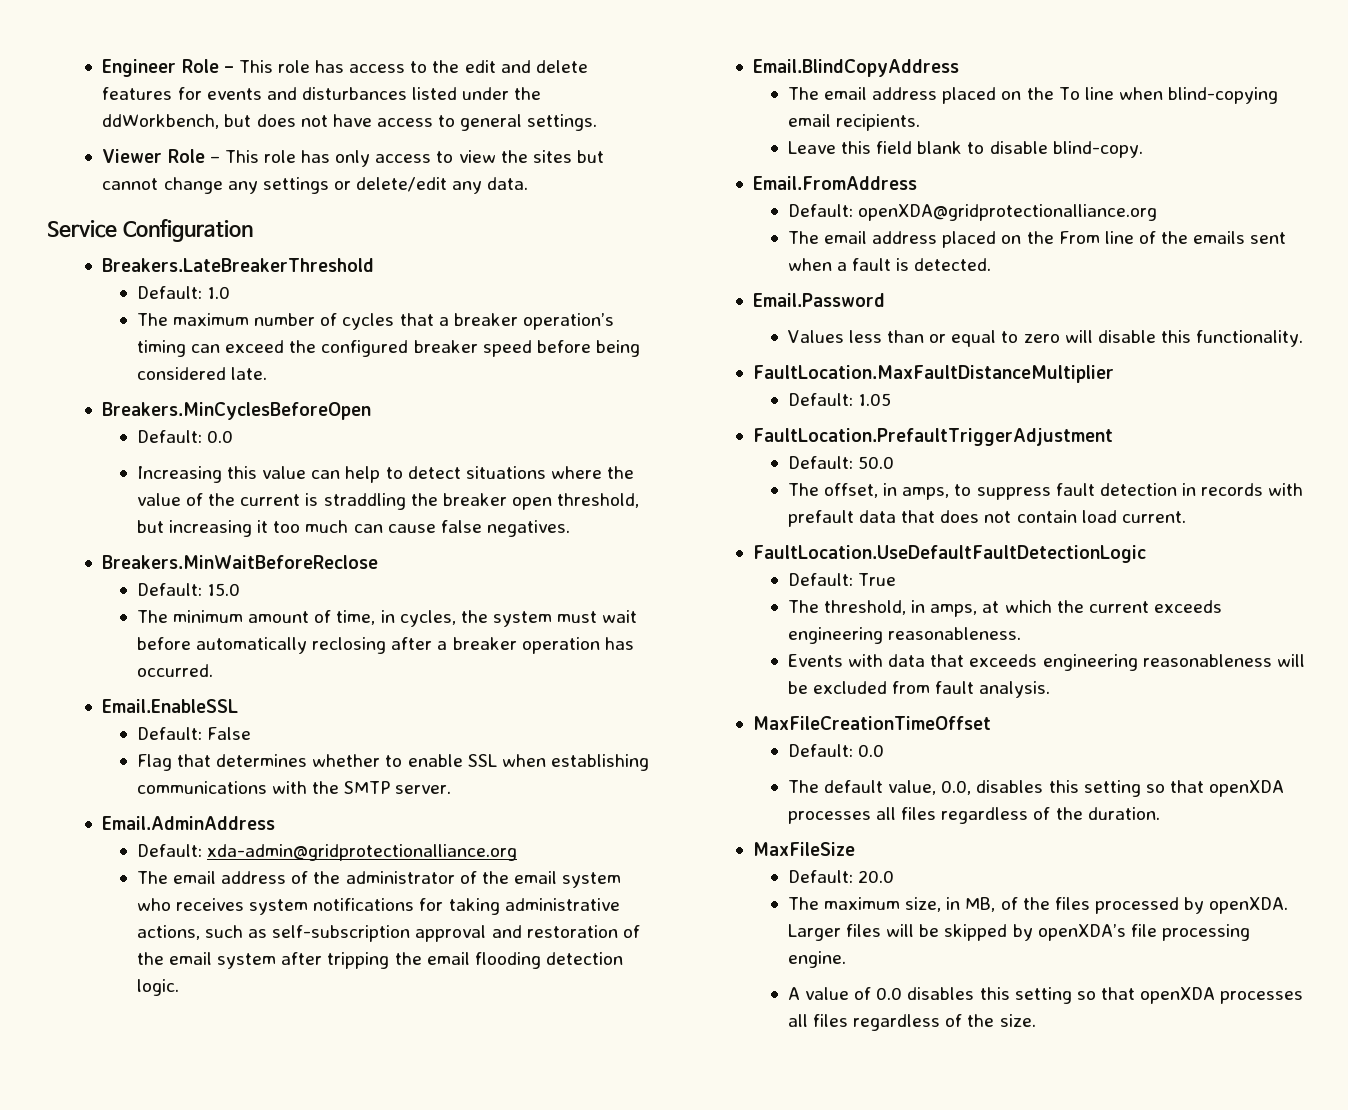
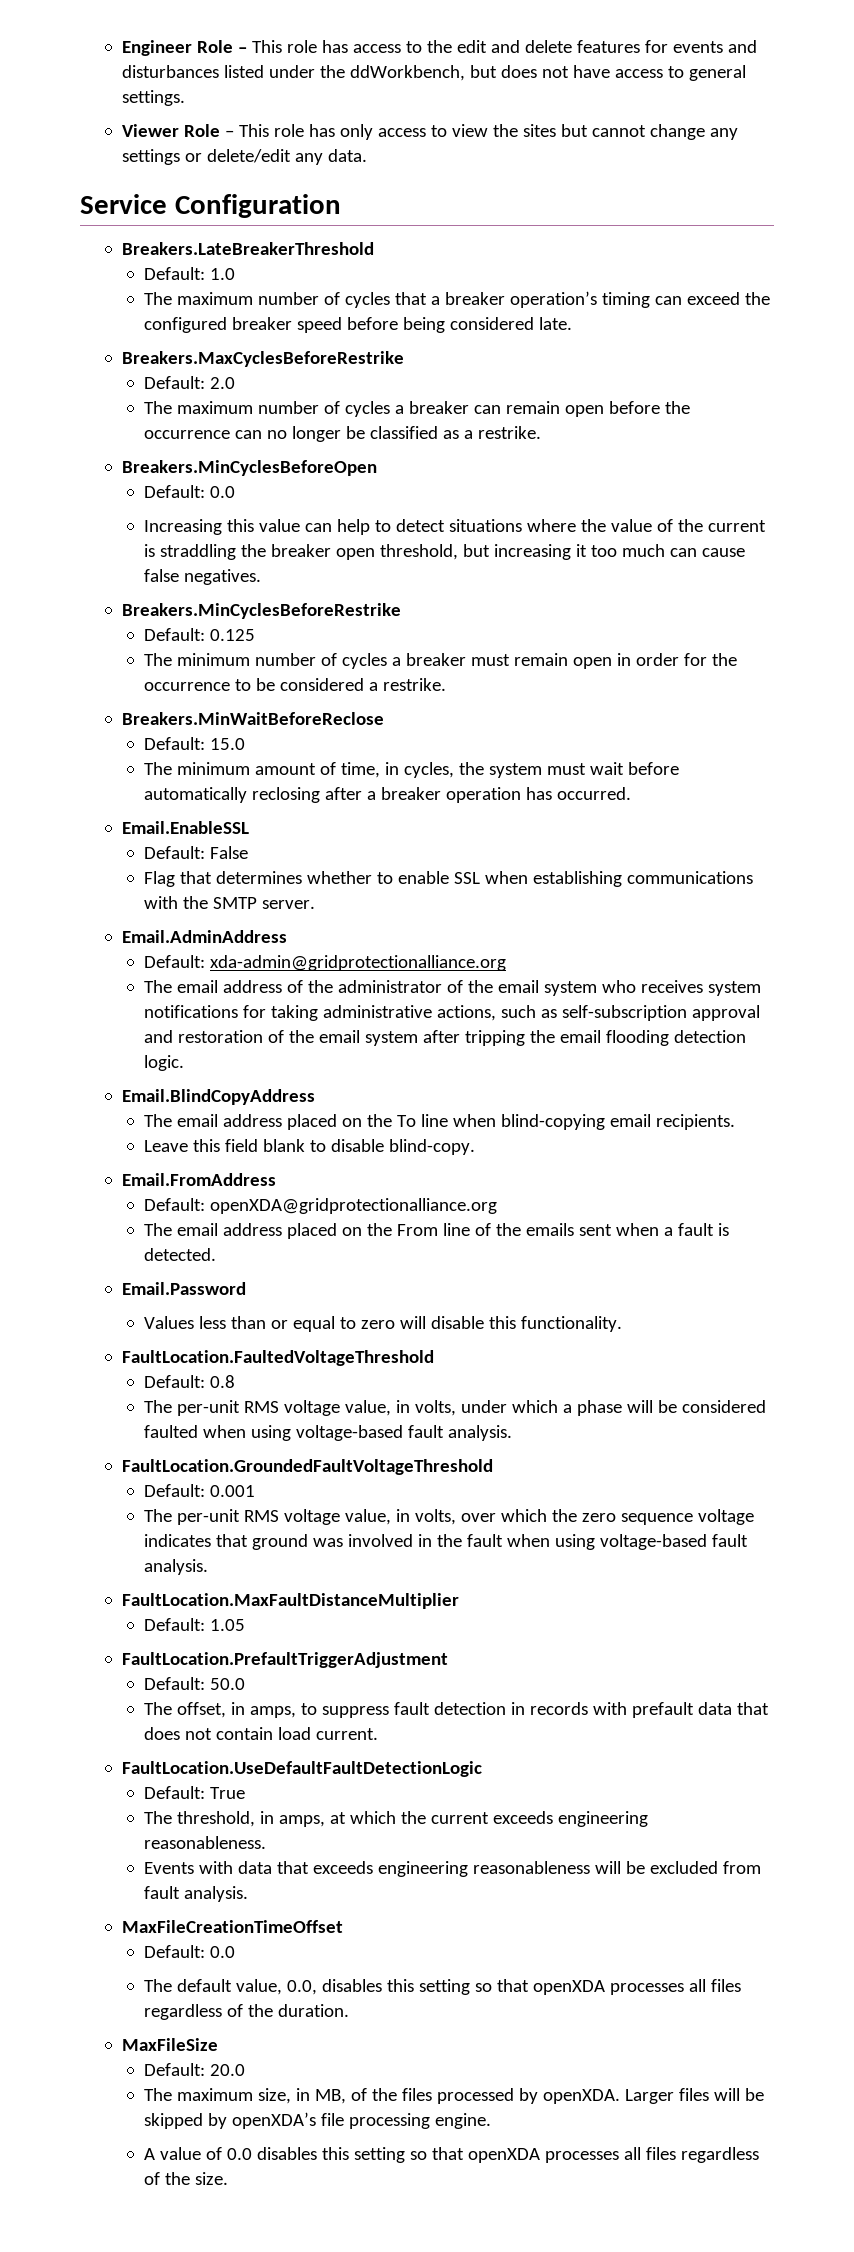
(267, 373) none -> [122,351,405,367] [143,376,235,389] [143,401,690,417] [143,426,541,442] // Breakers.MaxCyclesBeforeRestrike // Default: 2.0 // The maximum number of cycles a breaker can remain open before the occurrence can no longer be classified as a restrike.
(570, 528) none -> [122,603,402,619] [143,628,255,641] [143,653,737,669] [143,678,446,691] // Breakers.MinCyclesBeforeRestrike // Default: 0.125 // The minimum number of cycles a breaker must remain open in order for the occurrence to be considered a restrike.
(1304, 338) none -> [122,1350,435,1366] [143,1375,235,1388] [143,1400,766,1416] [143,1425,512,1441] [122,1459,494,1475] [143,1484,255,1497] [143,1509,754,1525] [143,1534,748,1550] [143,1559,208,1575] // FaultLocation.FaultedVoltageThreshold // Default: 0.8 // The per-unit RMS voltage value, in volts, under which a phase will be considered faulted when using voltage-based fault analysis. // FaultLocation.GroundedFaultVoltageThreshold // Default: 0.001 // The per-unit RMS voltage value, in volts, over which the zero sequence voltage indicates that ground was involved in the fault when using voltage-based fault analysis.

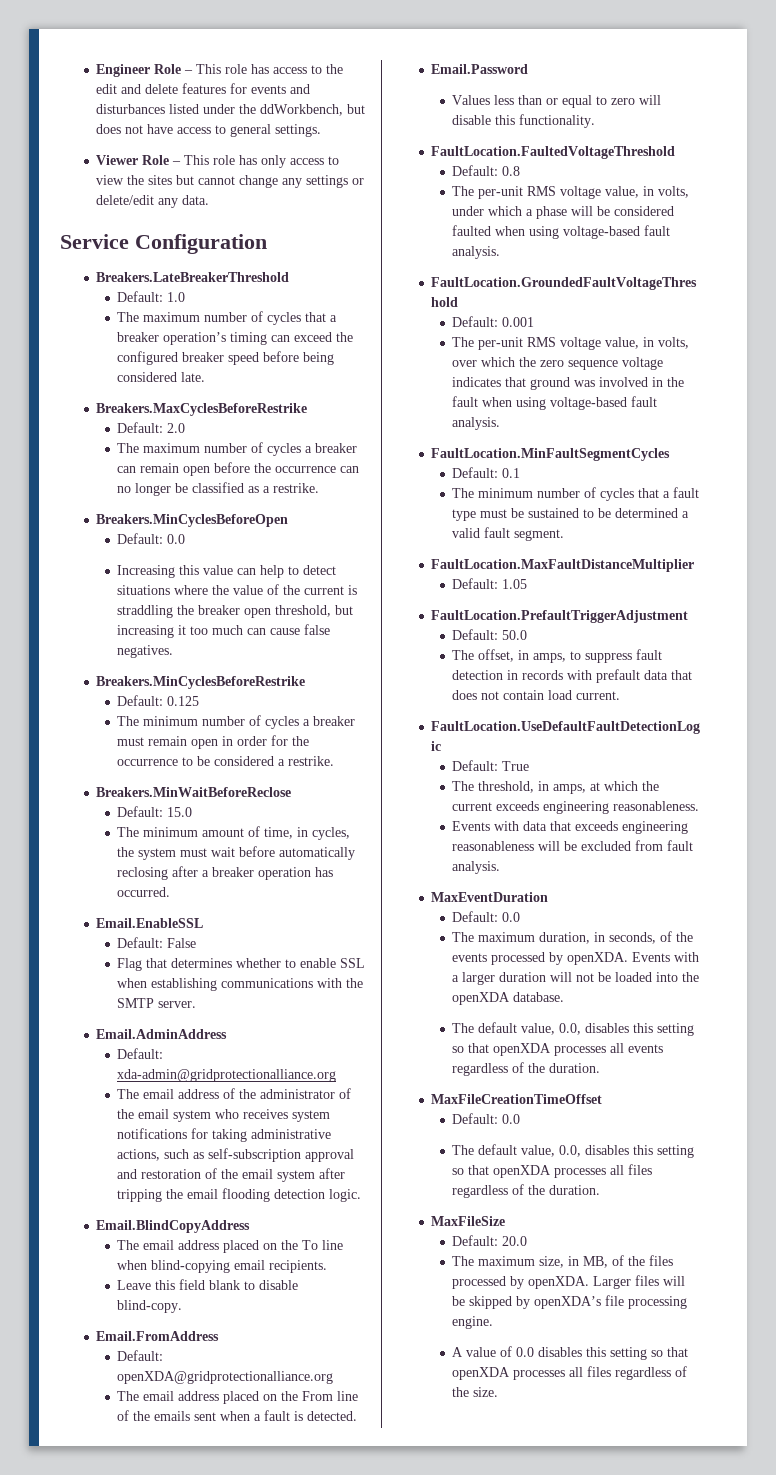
(208, 1567) none -> [431,448,671,461] [452,467,521,478] [452,487,700,501] [452,508,690,521] [452,527,565,541] // FaultLocation.MinFaultSegmentCycles // Default: 0.1 // The minimum number of cycles that a fault type must be sustained to be determined a valid fault segment.
(248, 1894) none -> [431,892,549,902] [452,911,521,922] [452,931,694,944] [452,952,700,965] [452,972,700,985] [452,992,565,1005] [452,1022,695,1036] [452,1043,664,1056] [452,1062,601,1076] // MaxEventDuration // Default: 0.0 // The maximum duration, in seconds, of the events processed by openXDA. Events with a larger duration will not be loaded into the openXDA database. // The default value, 0.0, disables this setting so that openXDA processes all events regardless of the duration.

